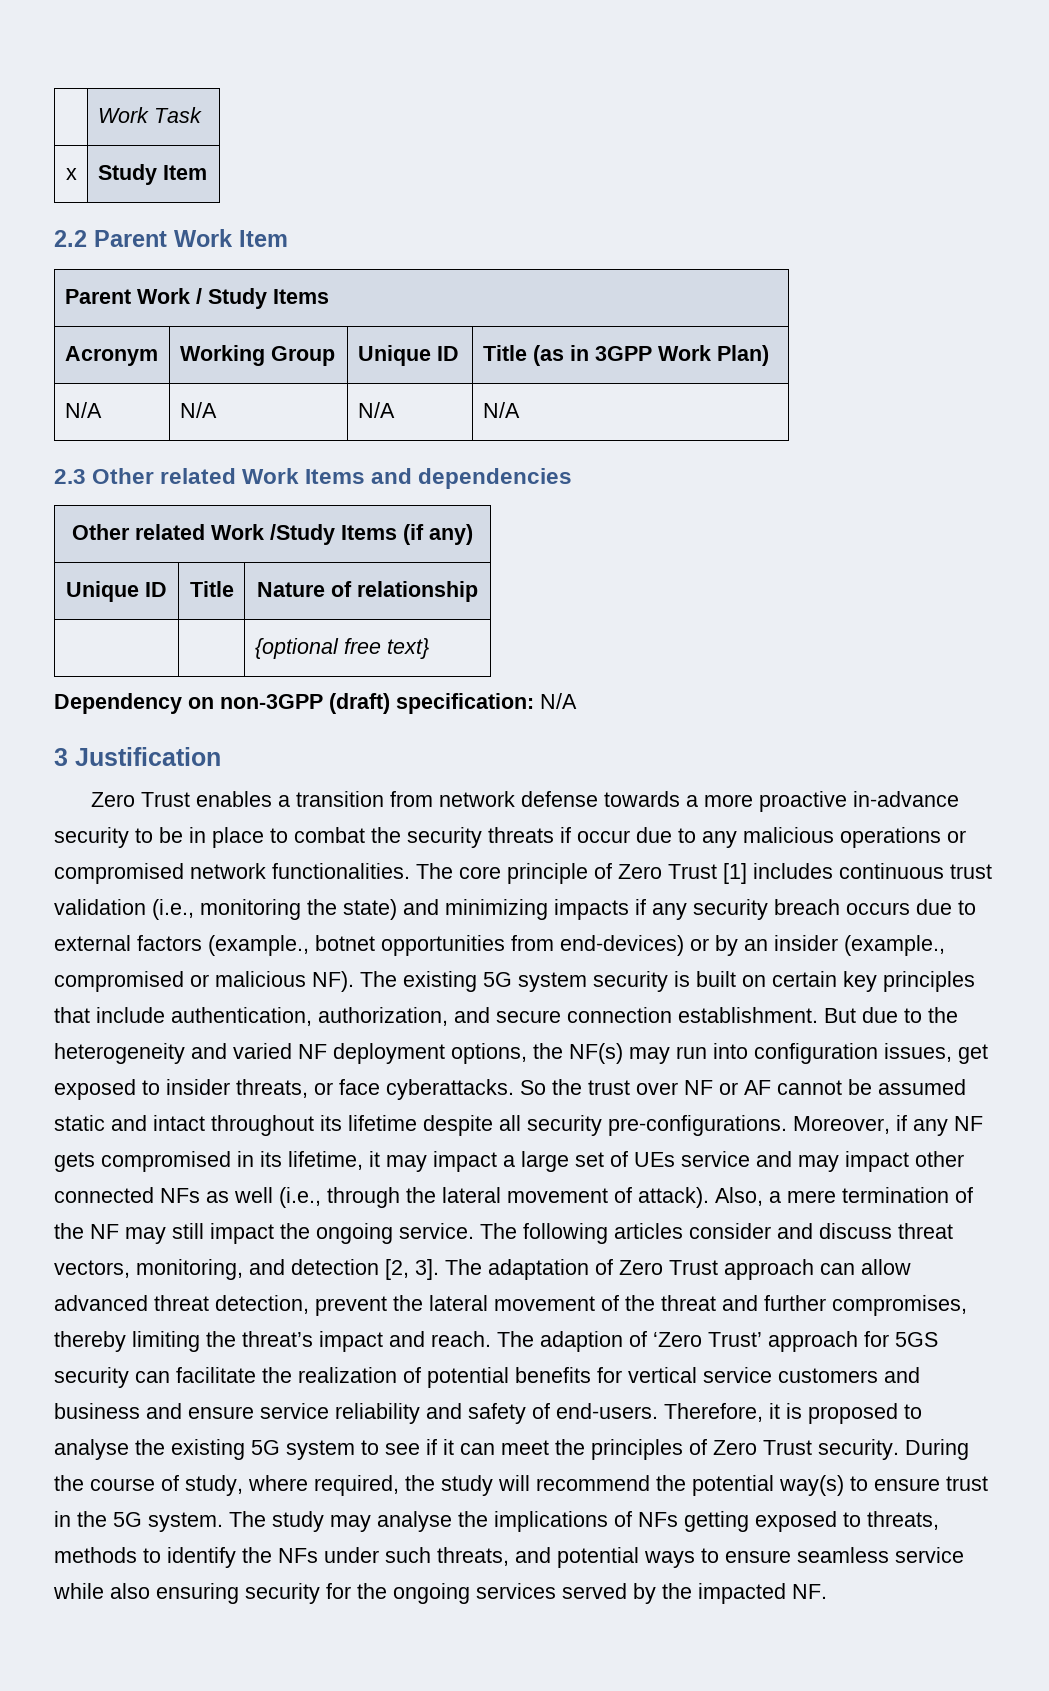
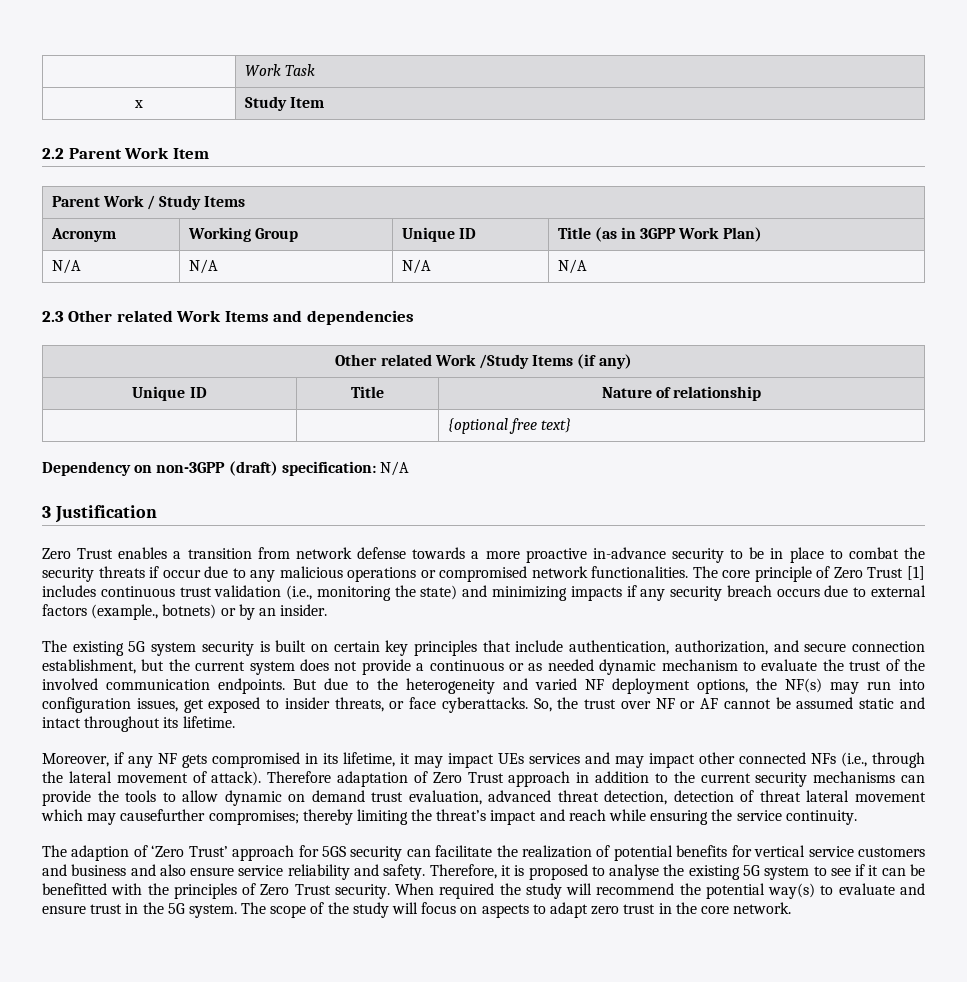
[315,935,945,956] [54,971,354,992] botnet opportunities from end-devices) or by an insider (example., compromised or malicious NF). -> [162,604,328,620] botnets) or by an insider. //
[678,1007,818,1023] establishment. -> [42,659,925,675] [42,678,285,694] establishment, but the current system does not provide a continuous or as needed dynamic mechanism to evaluate the trust of the involved communication endpoints.
[520,1080,546,1095] So -> [533,698,552,712] So,
[348,1115,787,1136] lifetime despite all security pre-configurations. -> [182,716,235,728] lifetime. //
[503,1151,750,1172] a large set of UEs service -> [498,753,580,764] UEs services
[206,1187,273,1203] as well -> (836, 758) none
[715,1187,973,1206] [54,1223,953,1244] [54,1259,482,1280] Also, a mere termination of the NF may still impact the ongoing service. The following articles consider and discuss threat vectors, monitoring, and detection [2, 3]. The -> [267,771,332,783] Therefore
[820,1259,911,1275] [54,1295,967,1316] can allow advanced threat detection, prevent the lateral movement of the threat and further compromises, -> [576,771,926,787] [42,790,926,806] [41,809,299,825] in addition to the current security mechanisms can provide the tools to allow dynamic on demand trust evaluation, advanced threat detection, detection of threat lateral movement which may causefurther compromises;
[431,1331,491,1347] reach. -> [568,809,857,825] reach while ensuring the service continuity. //
(182, 1411) none -> [159,864,186,876] also
[468,1403,658,1424] safety of end-users. -> [383,864,426,880] safety.
[501,1440,549,1455] meet -> [909,864,925,876] [42,883,143,895] be benefitted with
[905,1439,969,1460] [54,1475,399,1496] During the course of study, where required, -> [395,883,495,899] When required
(868, 1483) none -> [838,883,926,895] evaluate and
[272,1511,939,1532] [54,1547,964,1568] [53,1583,827,1604] study may analyse the implications of NFs getting exposed to threats, methods to identify the NFs under such threats, and potential ways to ensure seamless service while also ensuring security for the ongoing services served by the impacted NF. -> [270,902,792,918] scope of the study will focus on aspects to adapt zero trust in the core network.

